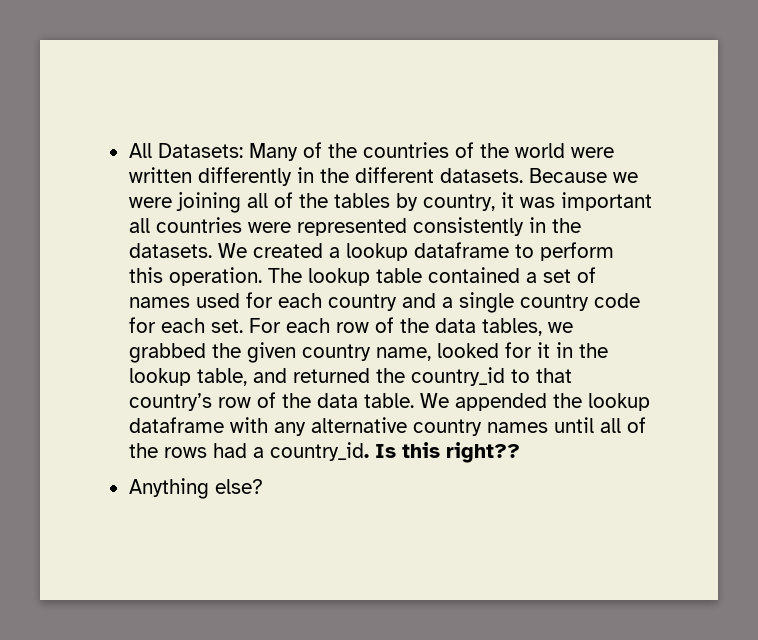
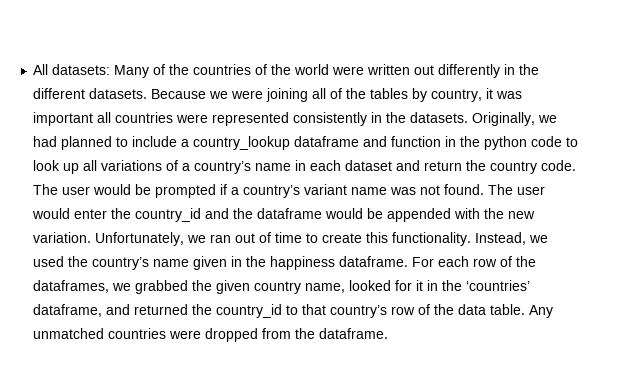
[157,143,243,158] Datasets: -> [52,64,111,75] datasets:
(192, 175) none -> [414,65,435,75] out
[217,242,614,261] [128,267,596,286] [128,292,640,313] [128,317,243,333] We created a lookup dataframe to perform this operation. The lookup table contained a set of names used for each country and a single country code for each set. -> [472,112,558,126] [33,136,579,150] [33,160,577,174] [33,184,546,198] [32,208,536,222] [33,232,549,246] [33,256,409,270] Originally, we had planned to include a country_lookup dataframe and function in the python code to look up all variations of a country’s name in each dataset and return the country code. The user would be prompted if a country’s variant name was not found. The user would enter the country_id and the dataframe would be appended with the new variation. Unfortunately, we ran out of time to create this functionality. Instead, we used the country’s name given in the happiness dataframe.
[434,318,542,336] data tables, -> [33,280,110,293] dataframes,
[128,368,247,386] lookup table, -> [466,280,531,291] [33,304,103,317] ‘countries’ dataframe,
[419,393,650,411] [128,417,646,436] [128,442,520,463] [128,478,263,499] We appended the lookup dataframe with any alternative country names until all of the rows had a country_id. Is this right?? // Anything else? -> [529,305,554,318] [33,328,389,342] Any unmatched countries were dropped from the dataframe.

